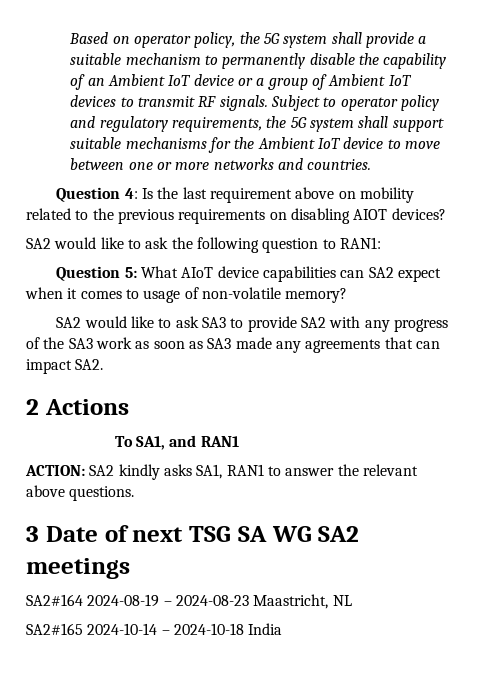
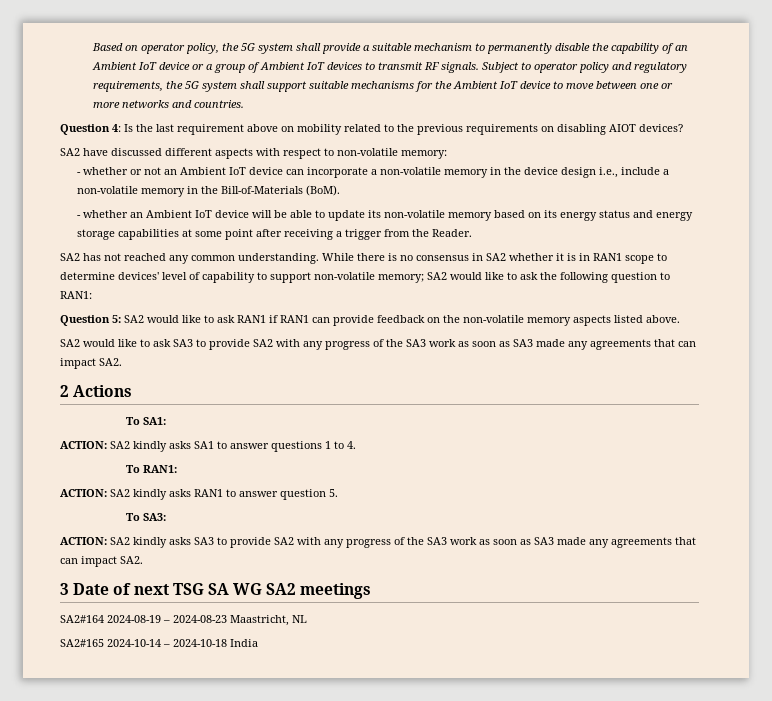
(51, 243) none -> [83,148,447,159] [76,167,669,178] [76,185,340,197] [76,210,693,221] [76,229,472,240] [60,253,667,264] [60,272,447,283] have discussed different aspects with respect to non-volatile memory: // - whether or not an Ambient IoT device can incorporate a non-volatile memory in the device design i.e., include a non-volatile memory in the Bill-of-Materials (BoM). // - whether an Ambient IoT device will be able to update its non-volatile memory based on its energy status and energy storage capabilities at some point after receiving a trigger from the Reader. // SA2 has not reached any common understanding. While there is no consensus in SA2 whether it is in RAN1 scope to determine devices' level of capability to support non-volatile memory; SA2
[141,266,441,282] [25,287,348,303] What AIoT device capabilities can SA2 expect when it comes to usage of non-volatile memory? -> [124,315,680,326] SA2 would like to ask RAN1 if RAN1 can provide feedback on the non-volatile memory aspects listed above.
[136,435,239,450] [25,464,418,480] [26,485,135,501] SA1, and RAN1 // ACTION: SA2 kindly asks SA1, RAN1 to answer the relevant above questions. -> [143,417,167,425] [60,441,356,452] [126,465,178,473] [60,489,338,500] [126,513,167,521] [60,537,696,548] [60,556,143,567] SA1: // ACTION: SA2 kindly asks SA1 to answer questions 1 to 4. // To RAN1: // ACTION: SA2 kindly asks RAN1 to answer question 5. // To SA3: // ACTION: SA2 kindly asks SA3 to provide SA2 with any progress of the SA3 work as soon as SA3 made any agreements that can impact SA2.

